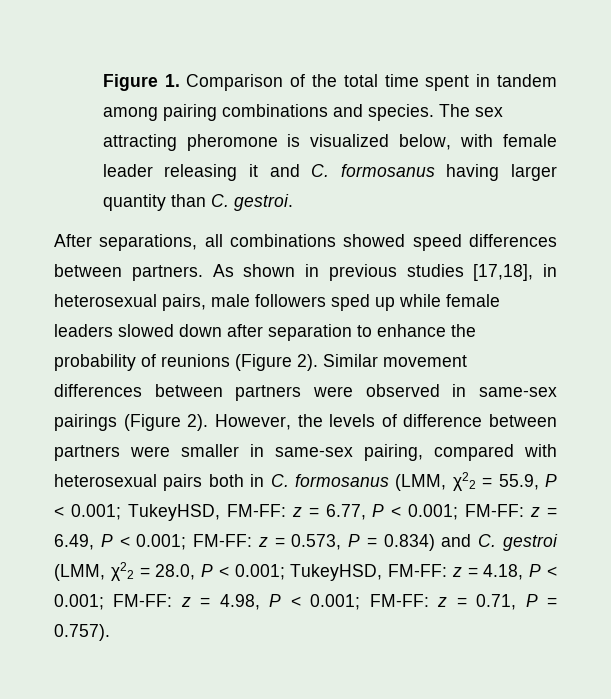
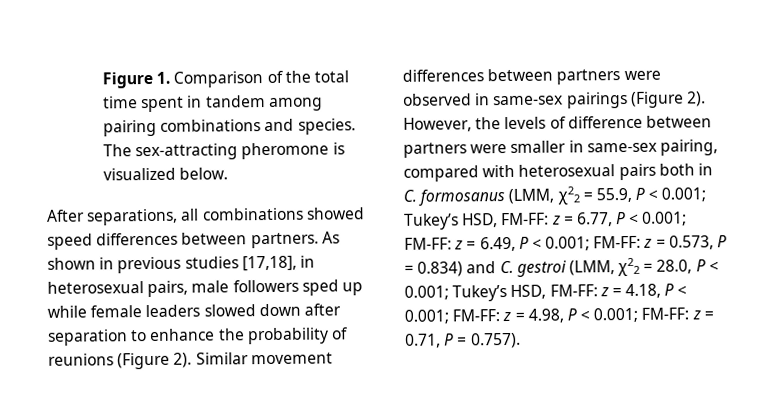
[474,107,503,117] [102,134,177,151] sex attracting -> [135,143,239,161] sex-attracting
[399,134,557,150] [102,164,557,181] [102,194,293,211] below, with female leader releasing it and C. formosanus having larger quantity than C. gestroi. -> [179,167,229,180] below.
[127,504,220,521] TukeyHSD, -> [404,213,499,230] Tukey’s HSD,
[290,564,383,581] TukeyHSD, -> [452,284,547,302] Tukey’s HSD,

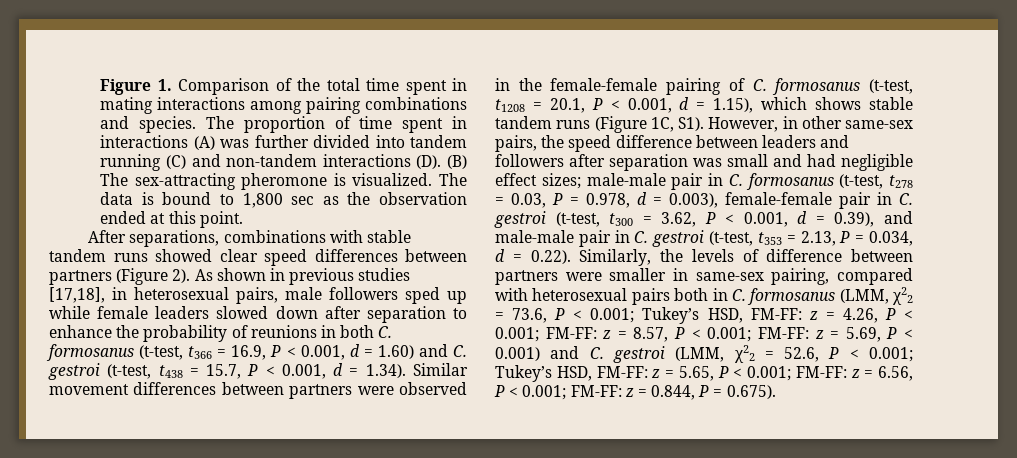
[205,95,266,108] tandem -> [100,97,246,114] mating interactions
[135,142,345,161] [102,167,229,181] [46,207,365,226] [47,232,319,250] sex-attracting pheromone is visualized below. // After separations, all combinations showed speed differences between partners. -> [243,116,468,133] [100,135,468,150] [100,154,467,171] [100,173,468,190] [100,192,467,208] [100,211,243,228] [88,230,411,247] [49,249,467,266] [49,268,191,285] proportion of time spent in interactions (A) was further divided into tandem running (C) and non-tandem interactions (D). (B) The sex-attracting pheromone is visualized. The data is bound to 1,800 sec as the observation ended at this point. // After separations, combinations with stable tandem runs showed clear speed differences between partners (Figure 2).
[117,352,193,370] (Figure 2). -> [320,325,393,338] [46,344,467,361] [48,363,406,380] in both C. formosanus (t-test, t366 = 16.9, P < 0.001, d = 1.60) and C. gestroi (t-test, t438 = 15.7, P < 0.001, d = 1.34).
[493,91,706,109] [403,117,472,132] same-sex pairings (Figure 2). However, -> [518,78,913,95] [495,97,913,113] [495,116,913,133] [495,135,850,152] [495,154,913,171] [495,173,913,190] [495,192,913,209] [494,211,913,228] [495,230,913,247] [495,249,652,266] the female-female pairing of C. formosanus (t-test, t1208 = 20.1, P < 0.001, d = 1.15), which shows stable tandem runs (Figure 1C, S1). However, in other same-sex pairs, the speed difference between leaders and followers after separation was small and had negligible effect sizes; male-male pair in C. formosanus (t-test, t278 = 0.03, P = 0.978, d = 0.003), female-female pair in C. gestroi (t-test, t300 = 3.62, P < 0.001, d = 0.39), and male-male pair in C. gestroi (t-test, t353 = 2.13, P = 0.034, d = 0.22). Similarly,
[595,187,707,203] [404,211,688,230] [404,235,728,252] [404,261,464,277] 55.9, P < 0.001; Tukey’s HSD, FM-FF: z = 6.77, P < 0.001; FM-FF: z = 6.49, P < 0.001; FM-FF: z = 0.573, P = 0.834) -> [512,307,913,324] [495,327,914,342] [495,347,540,361] 73.6, P < 0.001; Tukey’s HSD, FM-FF: z = 4.26, P < 0.001; FM-FF: z = 8.57, P < 0.001; FM-FF: z = 5.69, P < 0.001)
[656,259,719,274] [404,283,688,302] [404,307,714,324] [405,332,521,349] 28.0, P < 0.001; Tukey’s HSD, FM-FF: z = 4.18, P < 0.001; FM-FF: z = 4.98, P < 0.001; FM-FF: z = 0.71, P = 0.757). -> [784,347,913,362] [495,365,913,382] [494,385,776,400] 52.6, P < 0.001; Tukey’s HSD, FM-FF: z = 5.65, P < 0.001; FM-FF: z = 6.56, P < 0.001; FM-FF: z = 0.844, P = 0.675).

